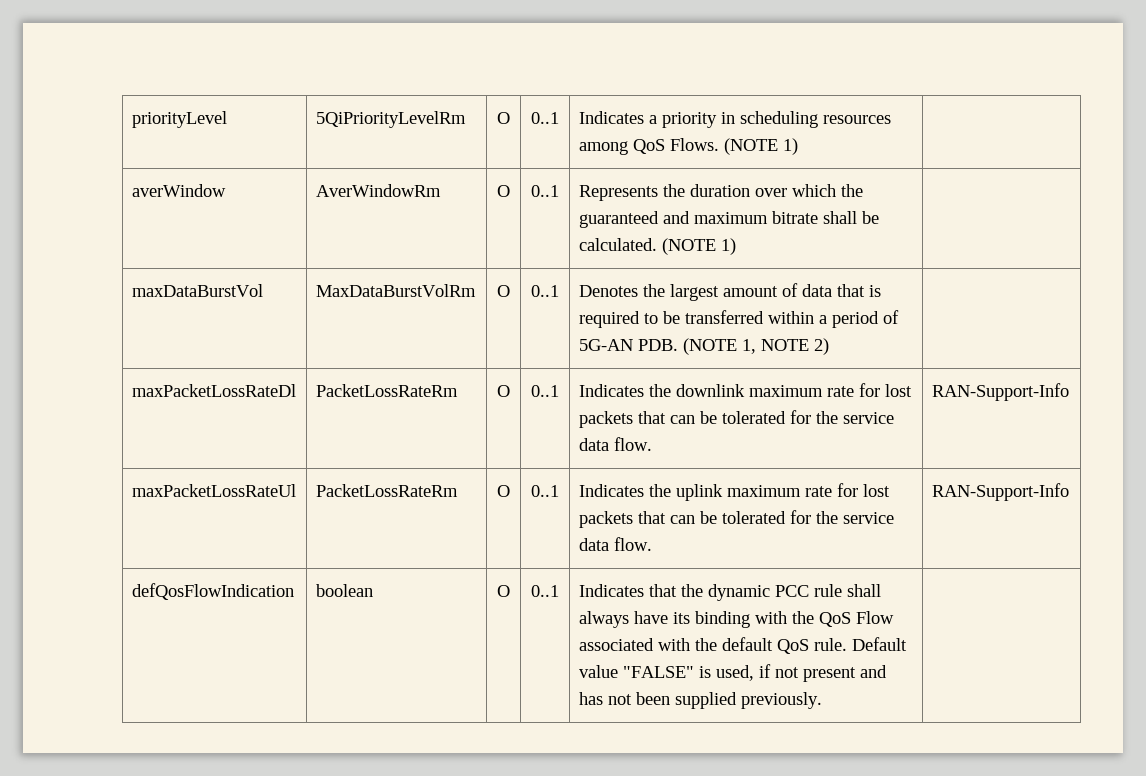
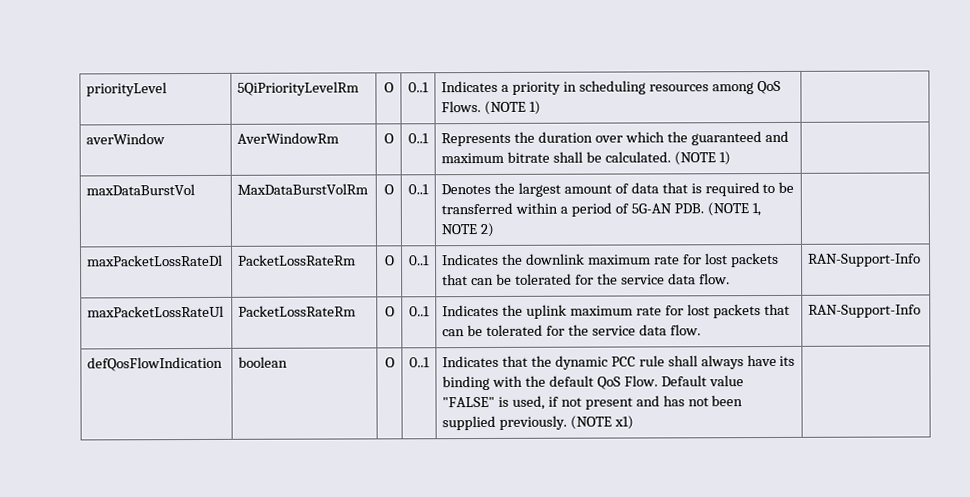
[818,611,894,627] [578,638,717,651] QoS Flow associated with the -> (547, 381) none
[813,638,847,651] rule. -> [623,375,658,387] Flow.
(822, 700) none -> [570,415,634,430] (NOTE x1)

